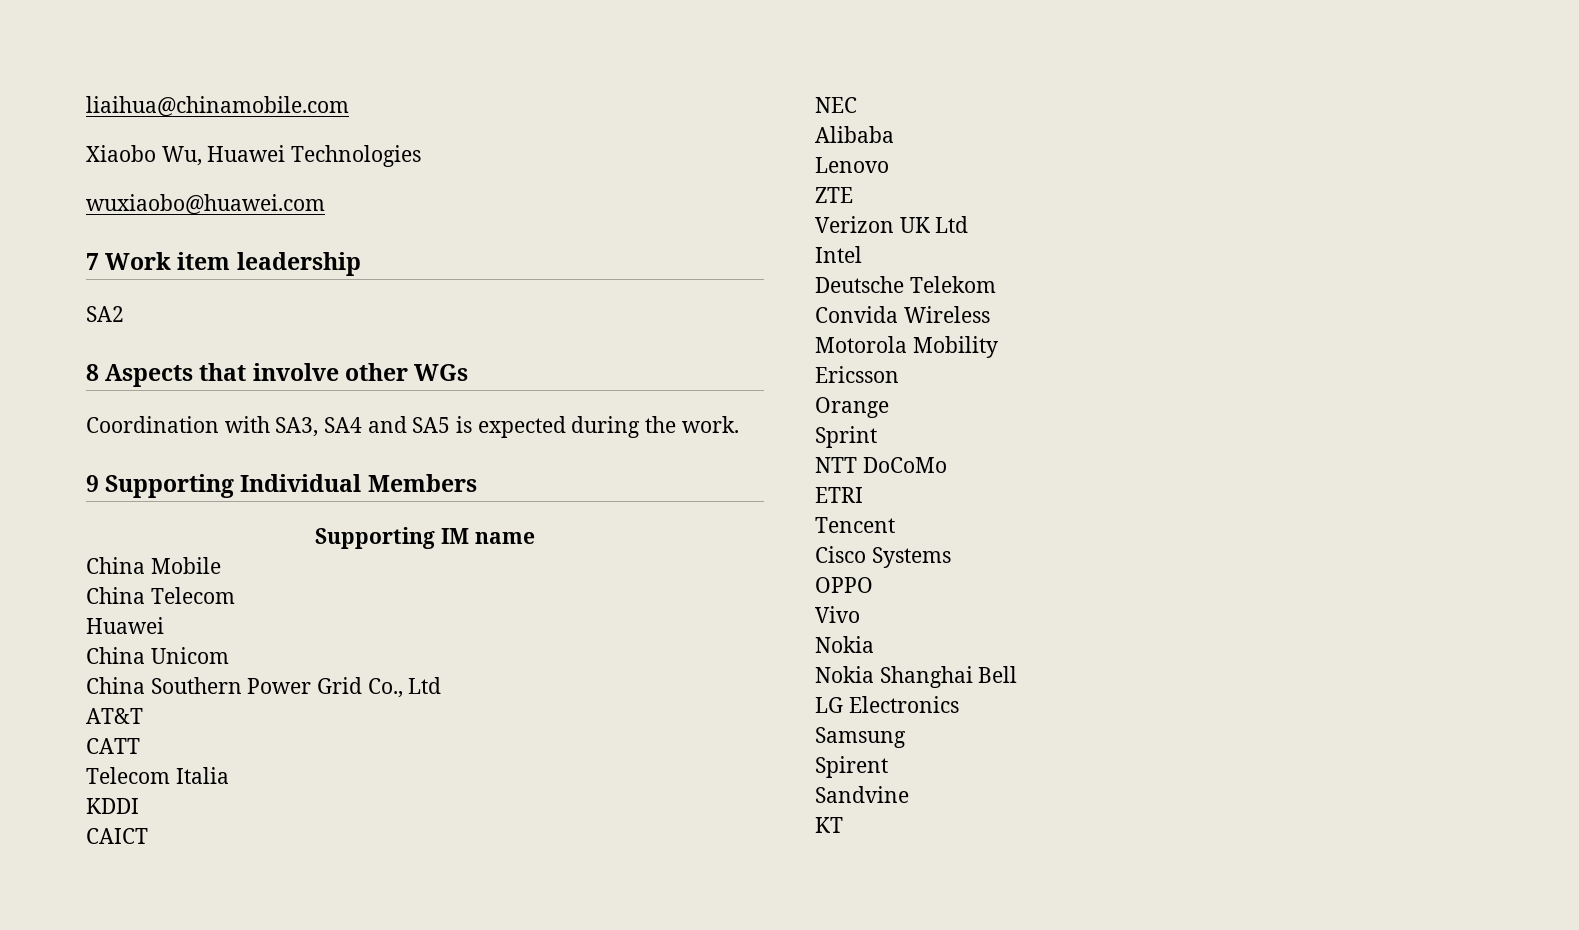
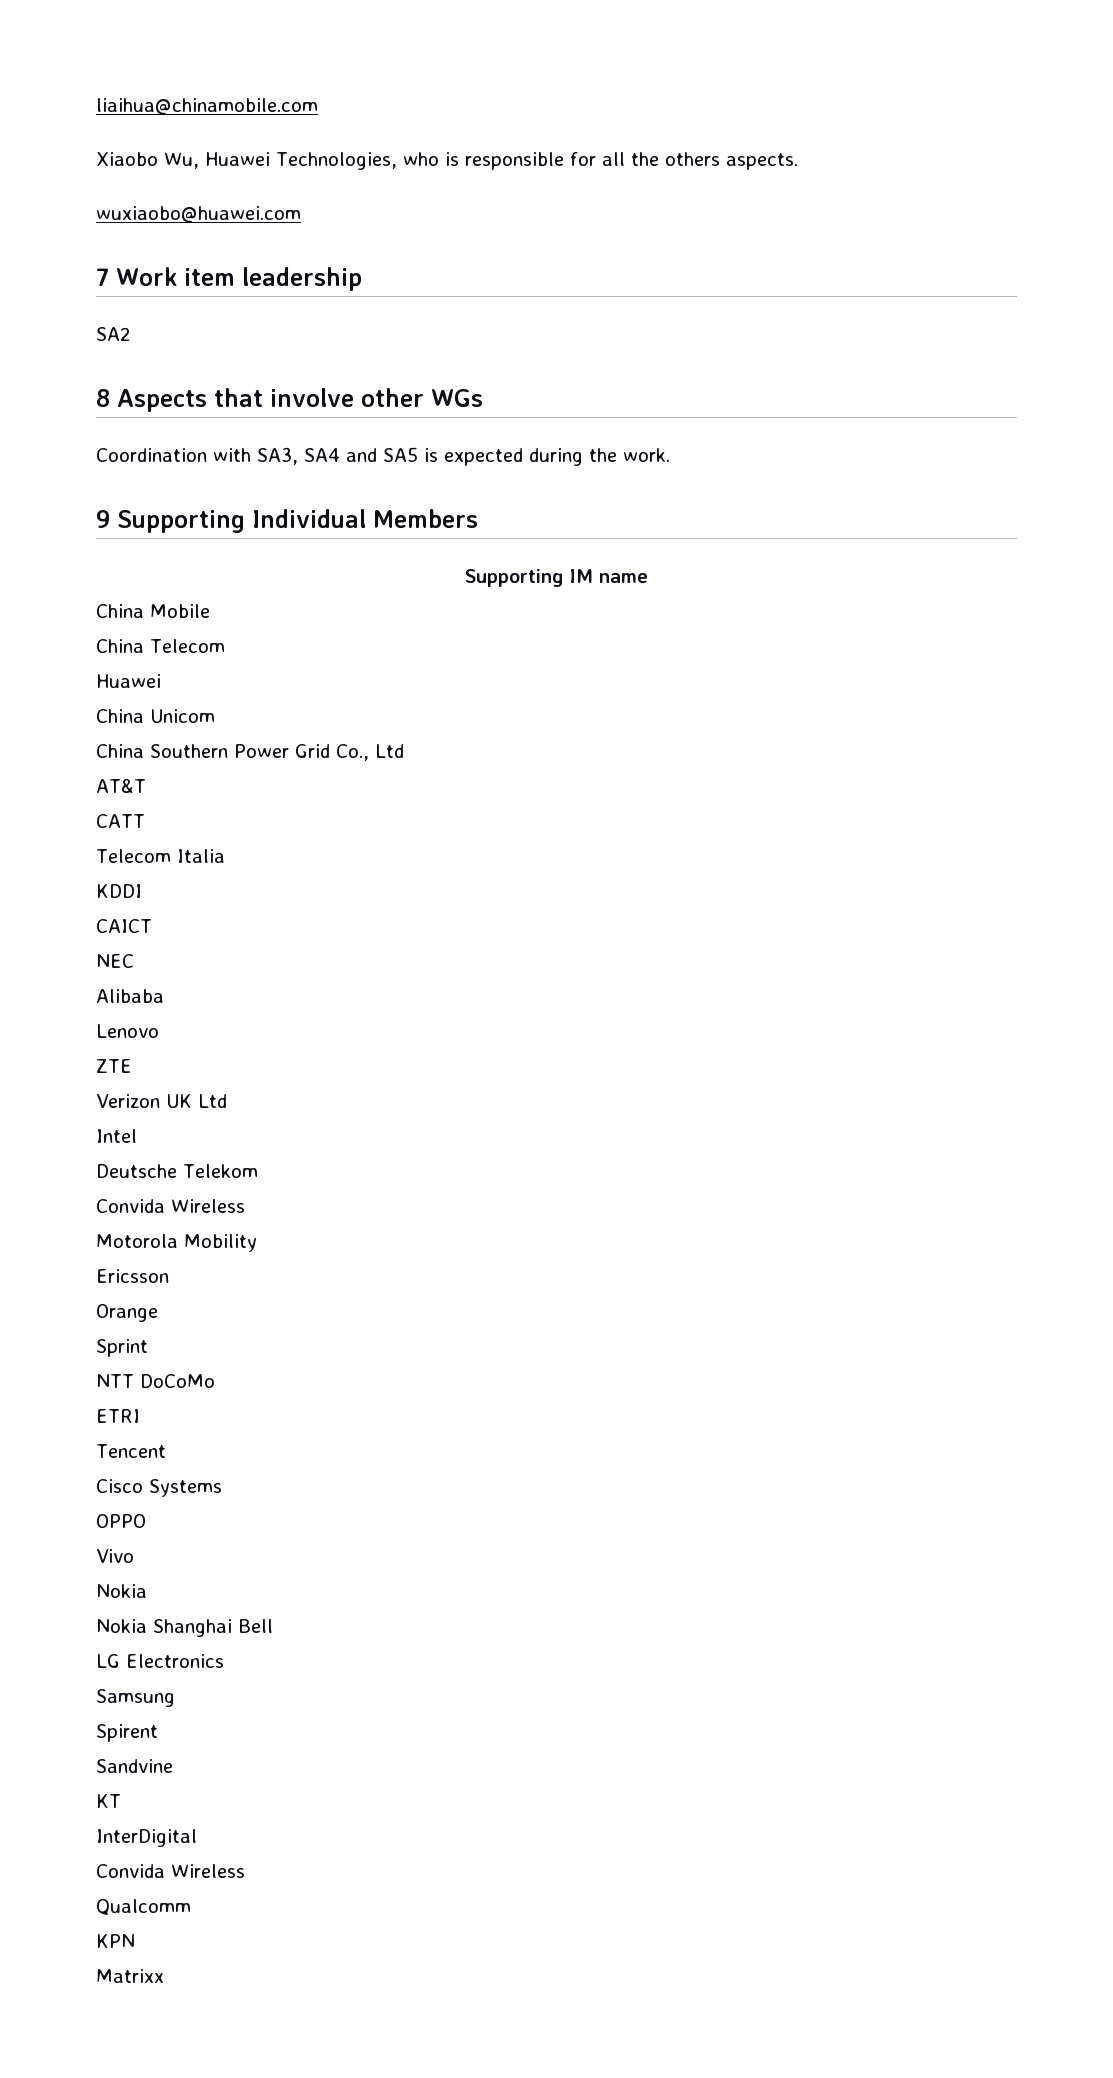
[291,145,422,167] Technologies -> [276,152,798,170] Technologies, who is responsible for all the others aspects.
(843, 825) none -> [96,1829,197,1847] [96,1864,245,1878] [96,1899,191,1915] [96,1934,135,1948] [96,1969,164,1983] // InterDigital // Convida Wireless // Qualcomm // KPN // Matrixx

